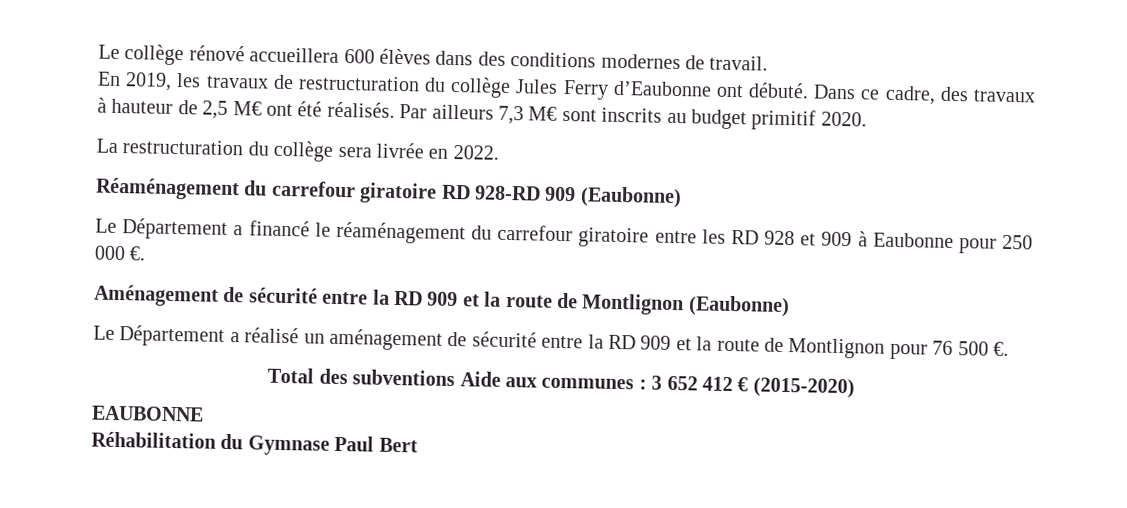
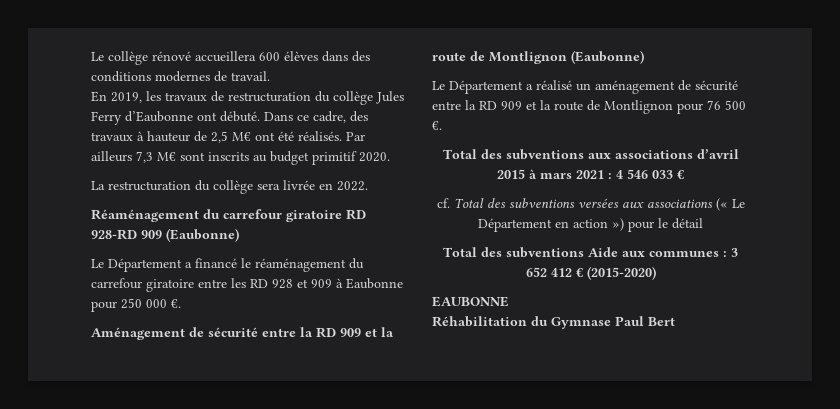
(1009, 349) none -> [442,149,739,160] [497,169,684,179] [436,198,745,211] [478,218,703,232] // Total des subventions aux associations d’avril 2015 à mars 2021 : 4 546 033 € // cf. Total des subventions versées aux associations (« Le Département en action ») pour le détail

